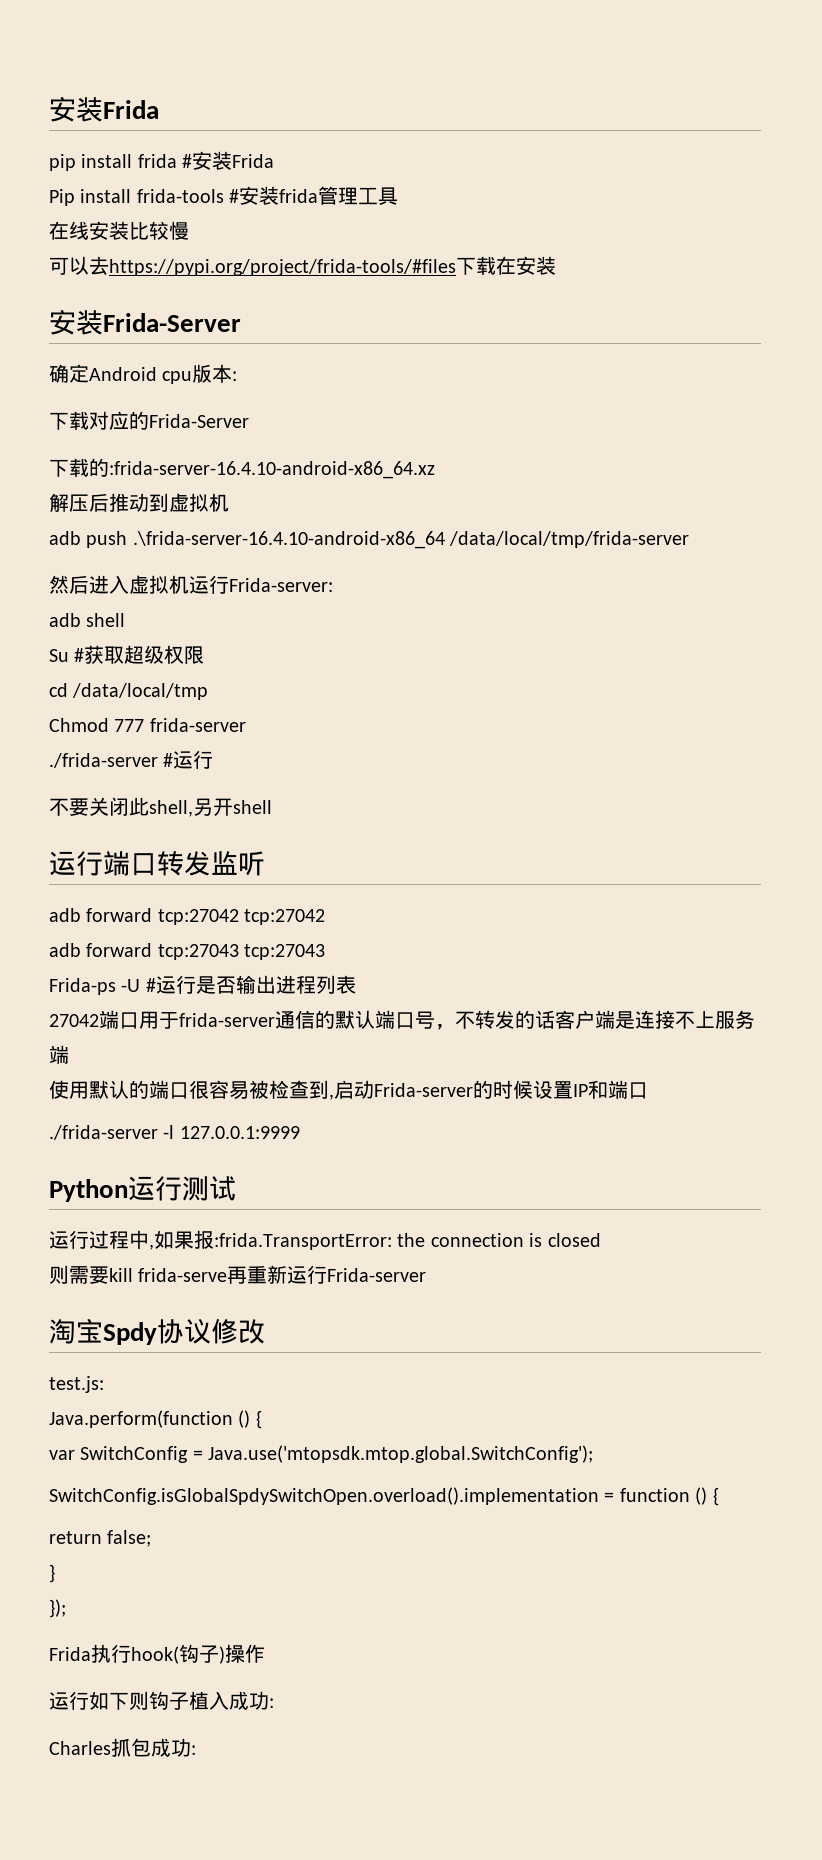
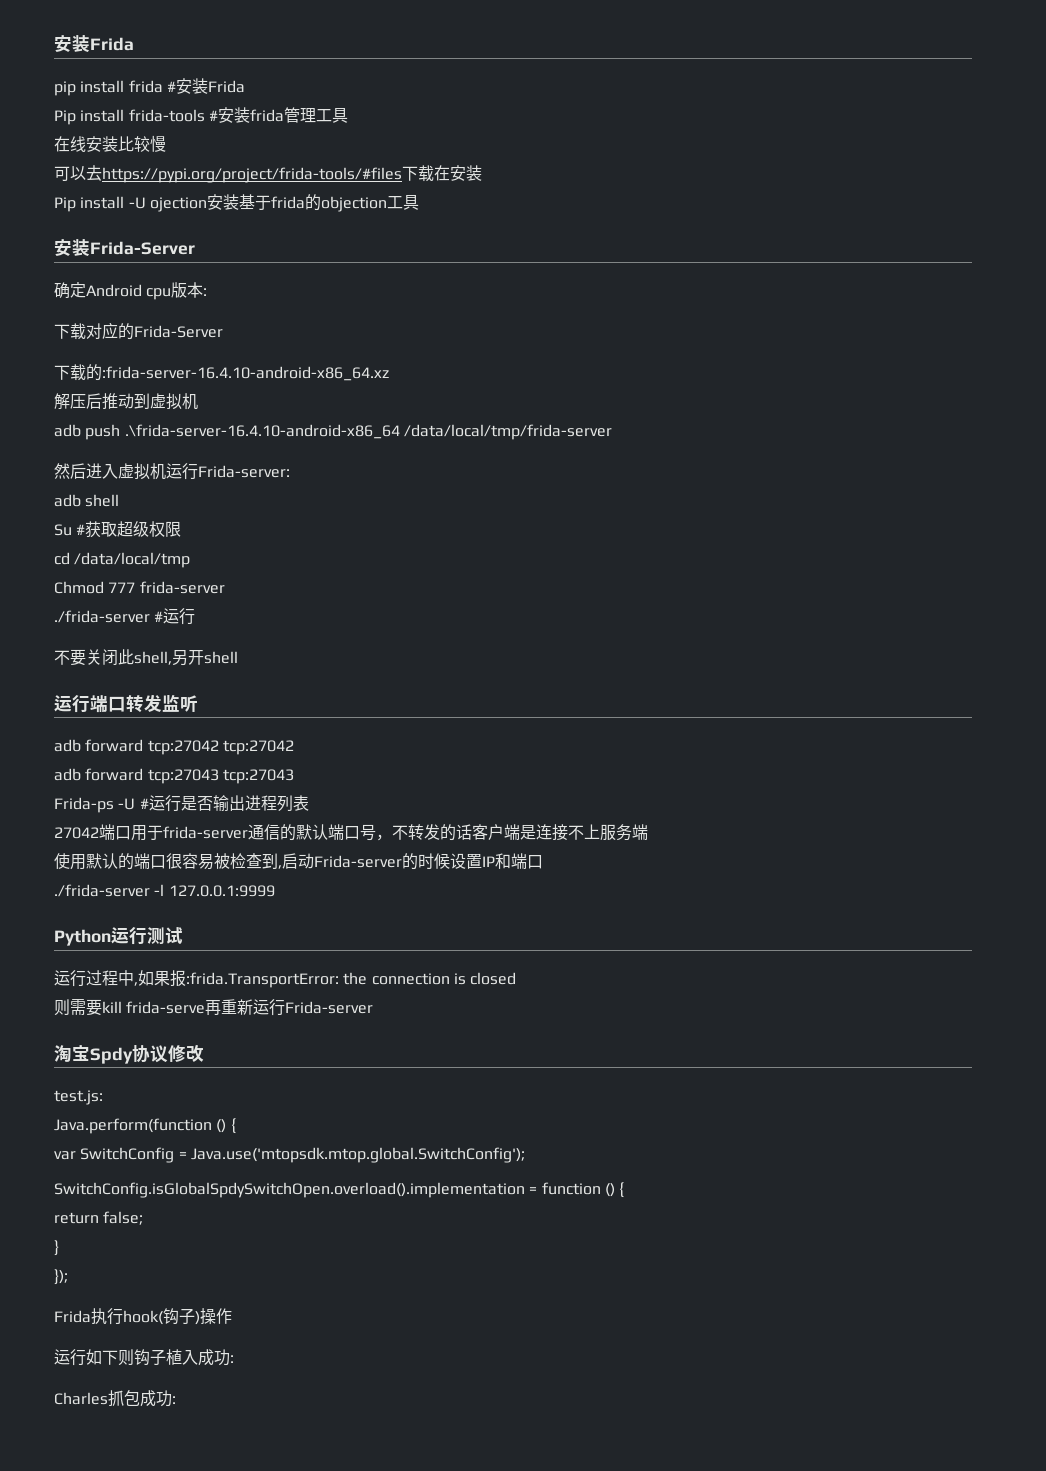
(556, 265) none -> [54,194,419,212] // Pip install -U ojection安装基于frida的objection工具

